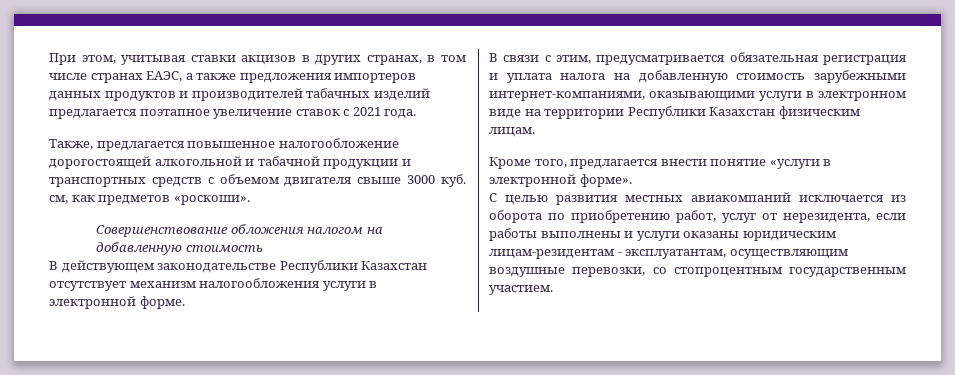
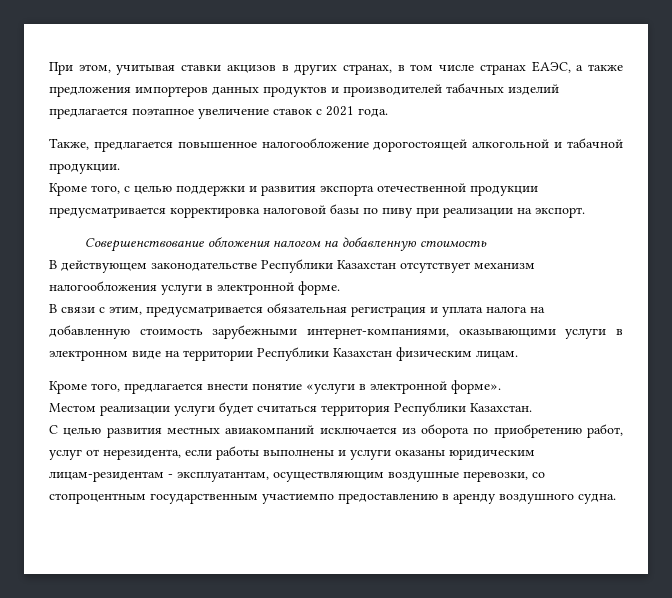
[323,159,411,169] [49,174,466,187] [49,195,250,205] продукции и транспортных средств с объемом двигателя свыше 3000 куб. см, как предметов «роскоши». -> [49,163,120,174] [49,183,538,196] [49,204,585,218] продукции. // Кроме того, с целью поддержки и развития экспорта отечественной продукции предусматривается корректировка налоговой базы по пиву при реализации на экспорт.
(632, 180) none -> [49,402,532,416] // Местом реализации услуги будет считаться территория Республики Казахстан.
[489,285,553,295] участием. -> [262,493,616,504] участиемпо предоставлению в аренду воздушного судна.

